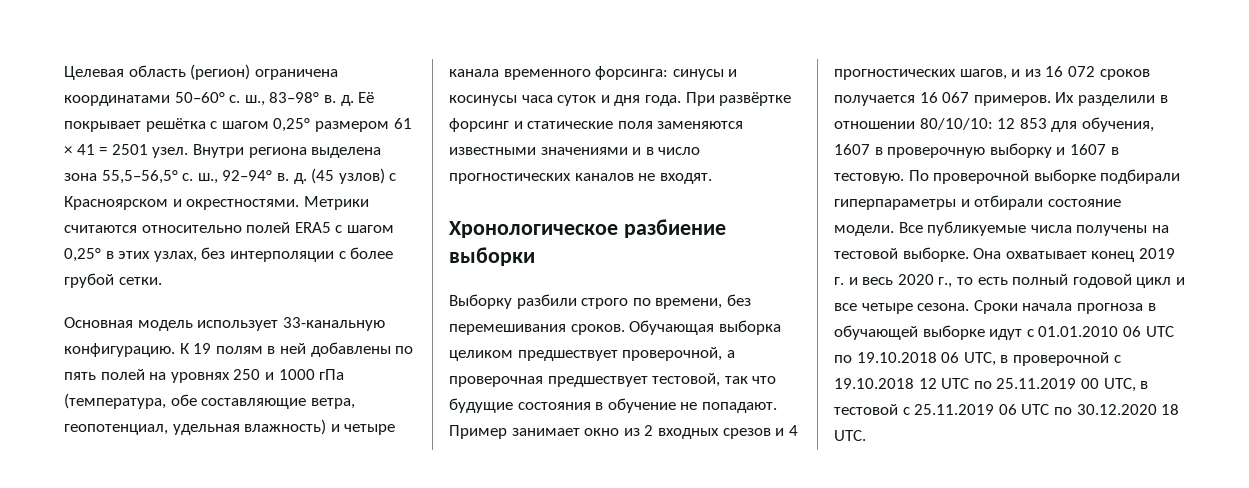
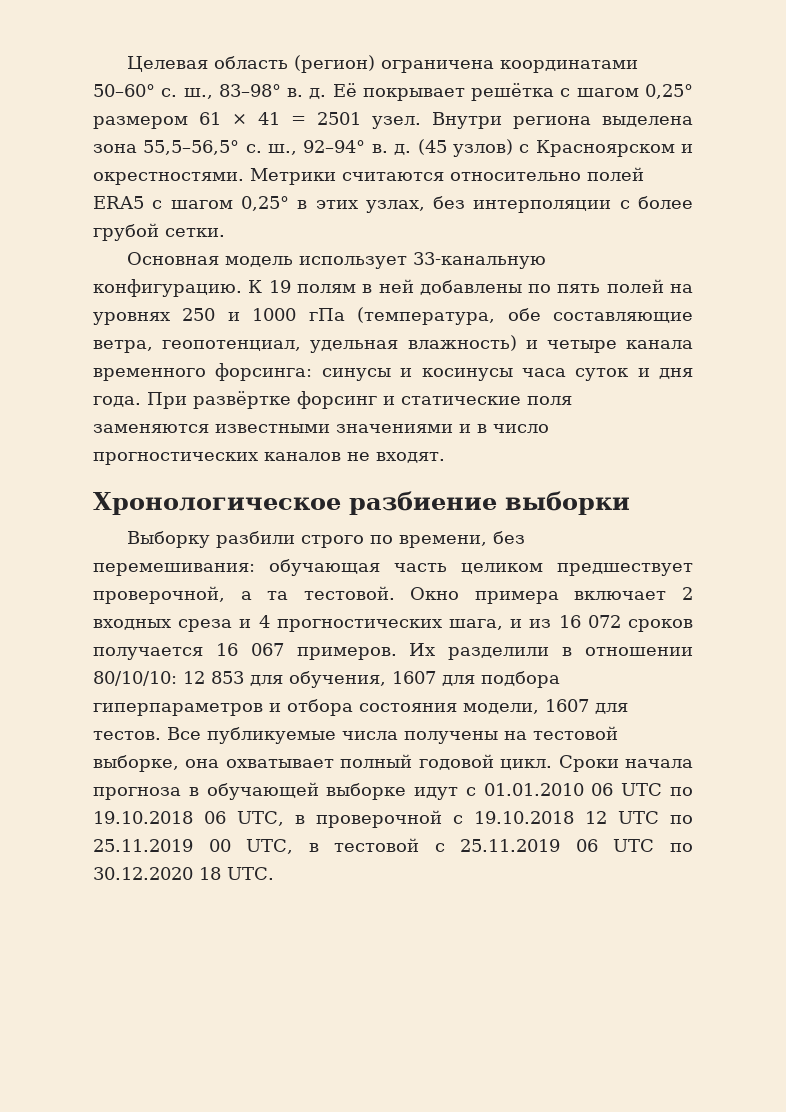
[449,320,781,335] [449,347,735,361] [449,373,777,387] [449,398,777,413] [449,425,640,439] перемешивания сроков. Обучающая выборка целиком предшествует проверочной, а проверочная предшествует тестовой, так что будущие состояния в обучение не попадают. Пример занимает окно из -> [93,559,693,576] [93,586,667,604] перемешивания: обучающая часть целиком предшествует проверочной, а та тестовой. Окно примера включает
[722,428,771,439] срезов -> [178,619,233,632] среза
[959,69,1007,80] шагов, -> [448,619,503,630] шага,
[874,143,1119,158] [834,169,1181,184] [834,195,1121,210] [834,225,894,236] в проверочную выборку и 1607 в тестовую. По проверочной выборке подбирали гиперпараметры и отбирали состояние модели. -> [442,671,560,688] [93,699,628,716] [93,731,161,740] для подбора гиперпараметров и отбора состояния модели, 1607 для тестов.
[902,247,1175,262] [834,274,1185,288] [834,303,970,314] выборке. Она охватывает конец 2019 г. и весь 2020 г., то есть полный годовой цикл и все четыре сезона. -> [93,754,553,772] выборке, она охватывает полный годовой цикл.

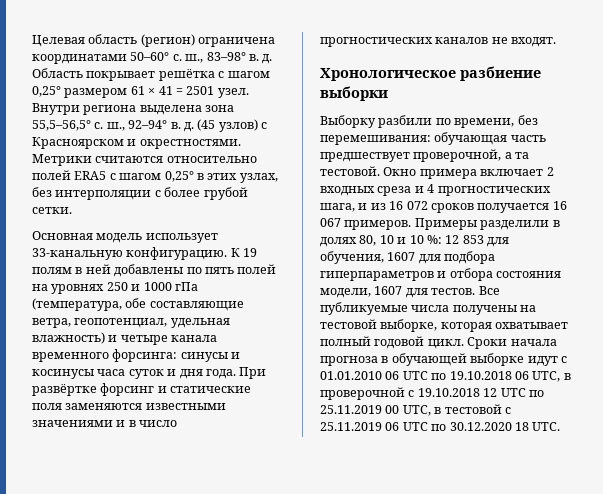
[332,83,357,97] Её -> [32,68,83,78] Область
[301,535,365,548] строго -> (433, 121) none
[461,563,543,574] целиком -> (546, 138) none
[409,643,436,656] Их -> [414,218,477,230] Примеры
[584,647,693,656] [93,671,177,686] отношении 80/10/10: -> [320,235,442,247] долях 80, 10 и 10 %:
[185,759,220,768] она -> [440,322,492,332] которая

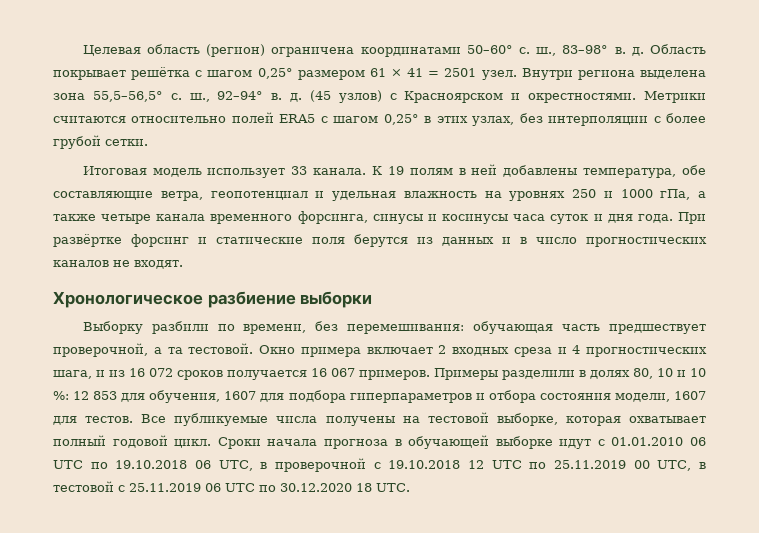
[32,231,93,240] Основная -> [82,166,147,175] Итоговая
[32,247,228,260] 33-канальную конфигурацию. -> [291,166,367,175] 33 канала.
[186,264,277,274] по пять полей -> [583,165,706,178] [53,191,477,201] температура, обе составляющие ветра, геопотенциал и удельная влажность
[174,282,198,291] [32,298,244,311] [32,318,230,328] [32,332,118,344] гПа (температура, обе составляющие ветра, геопотенциал, удельная влажность) и -> [660,189,706,200] [53,214,96,221] гПа, а также
[112,349,178,362] форсинга: -> [297,211,368,224] форсинга,
[65,403,226,410] [32,420,113,427] заменяются известными значениями -> [354,234,494,247] берутся из данных

